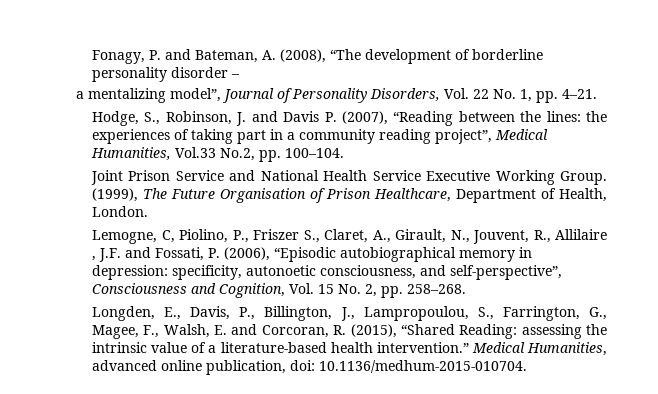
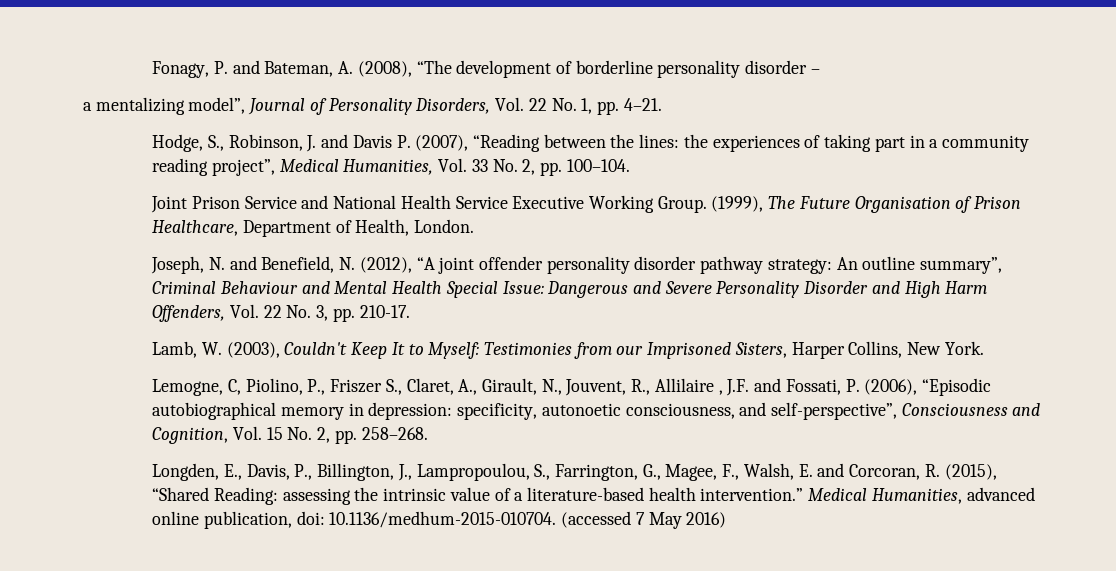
[175,147,256,161] Vol.33 No.2, -> [438,158,536,175] Vol. 33 No. 2,
(149, 211) none -> [151,256,1003,274] [152,281,988,298] [152,304,410,322] [152,341,984,359] // Joseph, N. and Benefield, N. (2012), “A joint offender personality disorder pathway strategy: An outline summary”, Criminal Behaviour and Mental Health Special Issue: Dangerous and Severe Personality Disorder and High Harm Offenders, Vol. 22 No. 3, pp. 210-17. // Lamb, W. (2003), Couldn't Keep It to Myself: Testimonies from our Imprisoned Sisters, Harper Collins, New York.
(528, 366) none -> [561,511,727,529] (accessed 7 May 2016)

